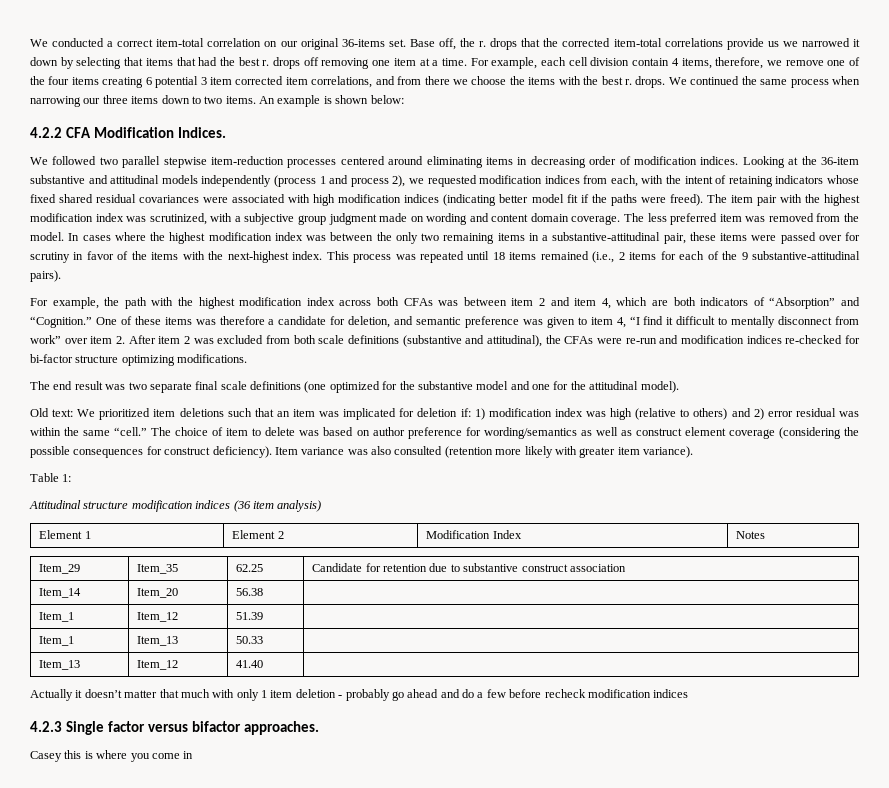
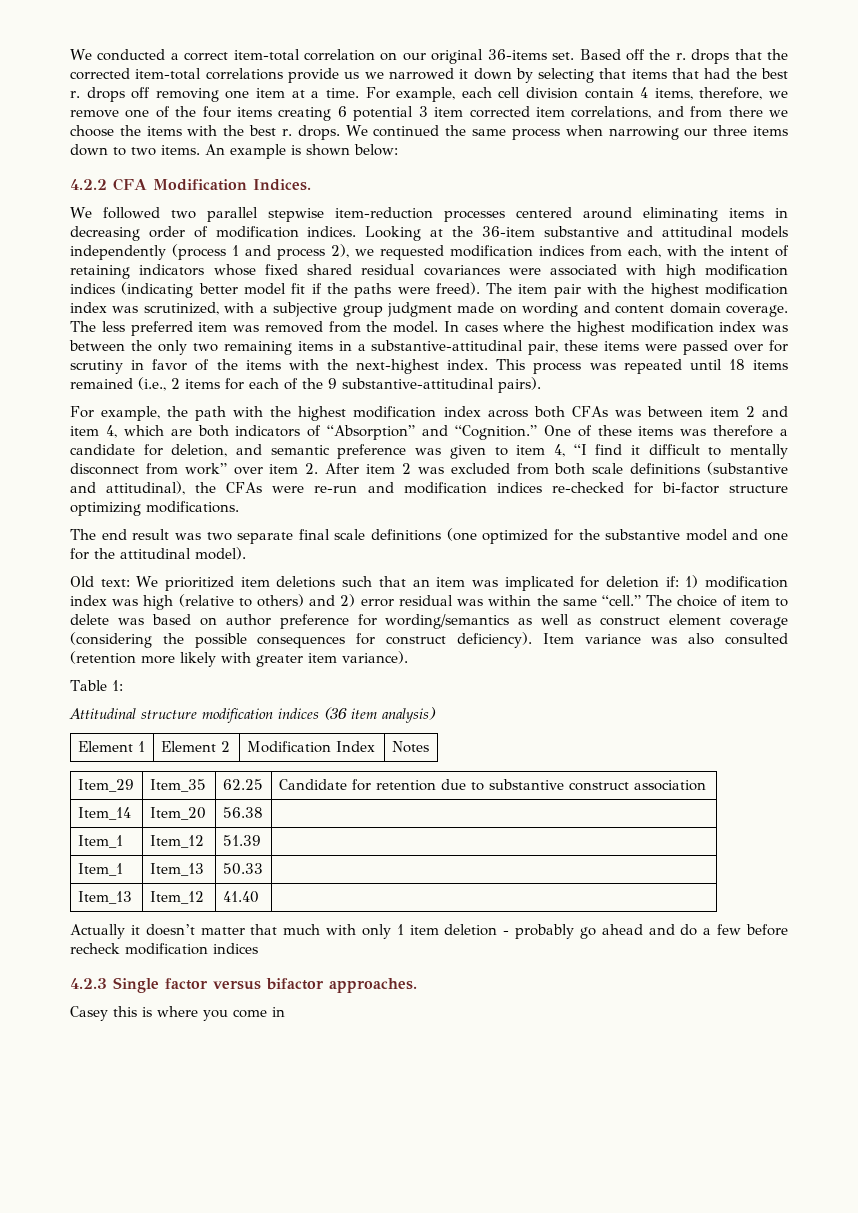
[409,38,456,50] Base off, -> [579,49,645,61] Based off

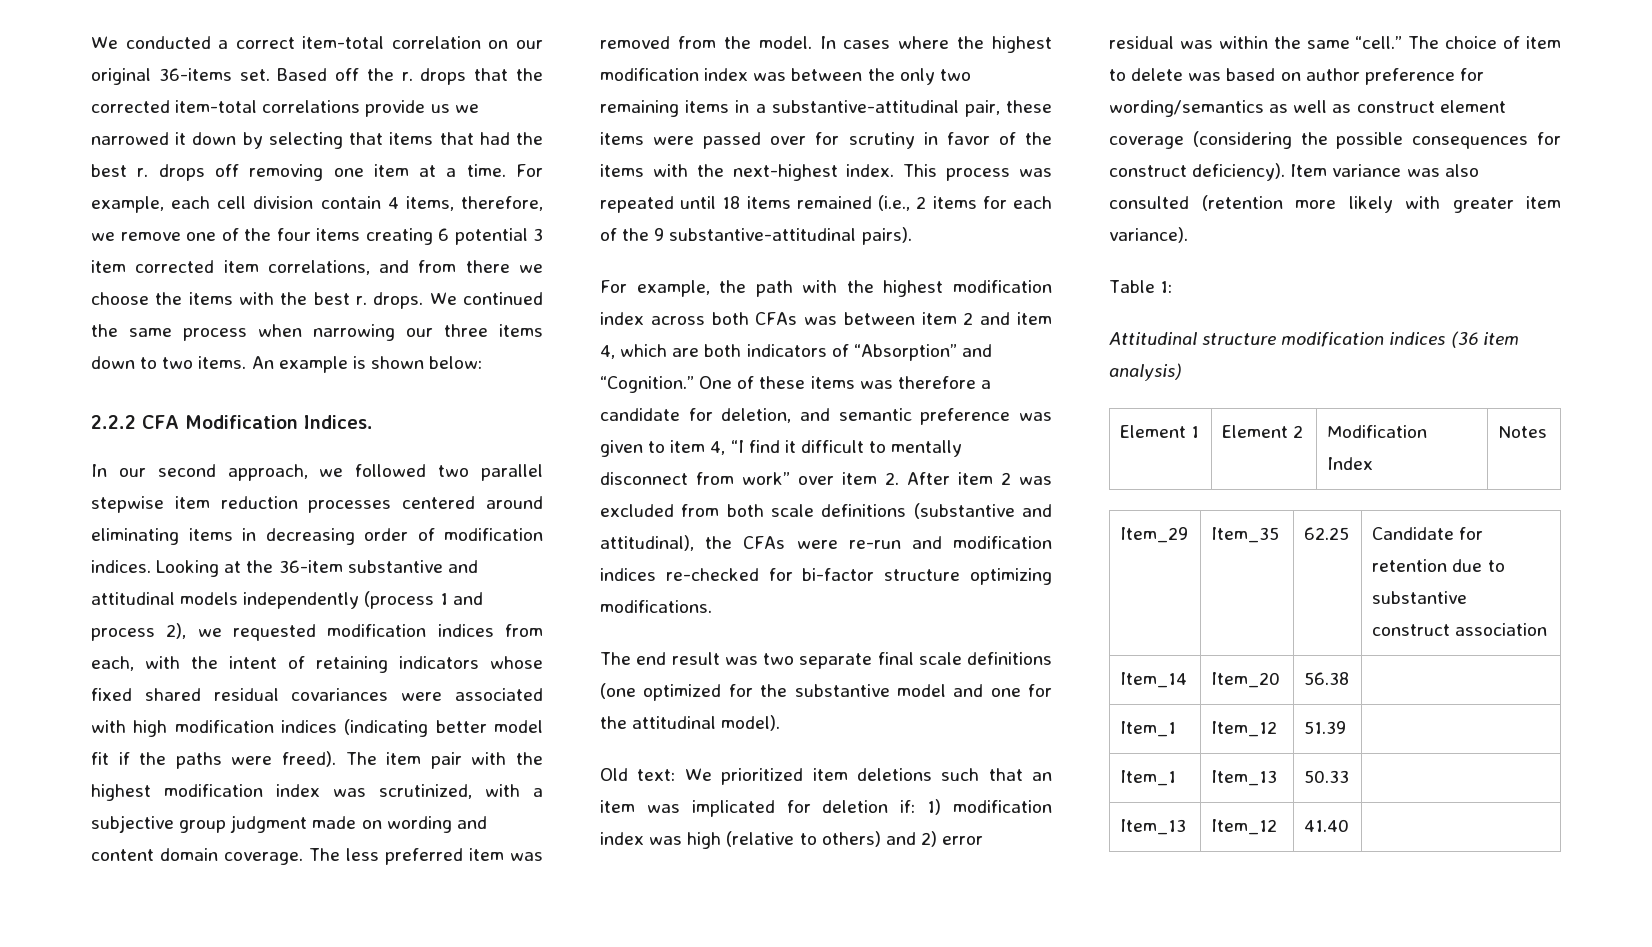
[70,179,107,190] 4.2.2 -> [91,415,136,429] 2.2.2
[70,207,92,218] We -> [91,464,344,481] In our second approach, we
[334,207,433,219] item-reduction -> [174,496,298,509] item reduction
[70,924,789,939] [70,943,258,955] [70,977,417,993] [70,1006,285,1021] // Actually it doesn’t matter that much with only 1 item deletion - probably go ahead and do a few before recheck modification indices // 4.2.3 Single factor versus bifactor approaches. // Casey this is where you come in -> (1350, 825) none

